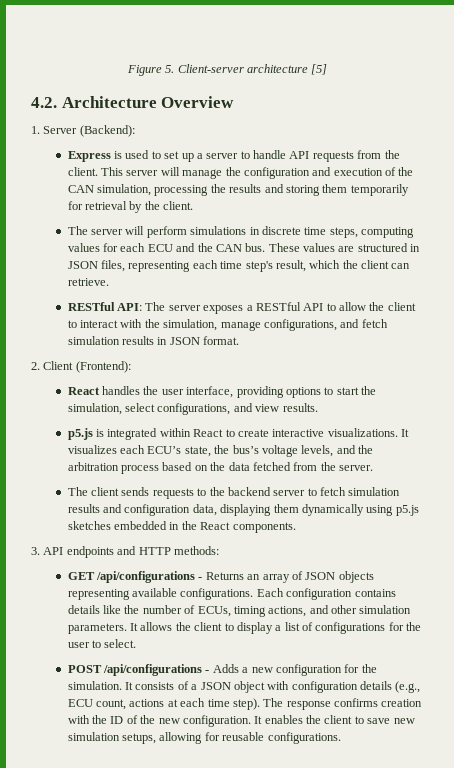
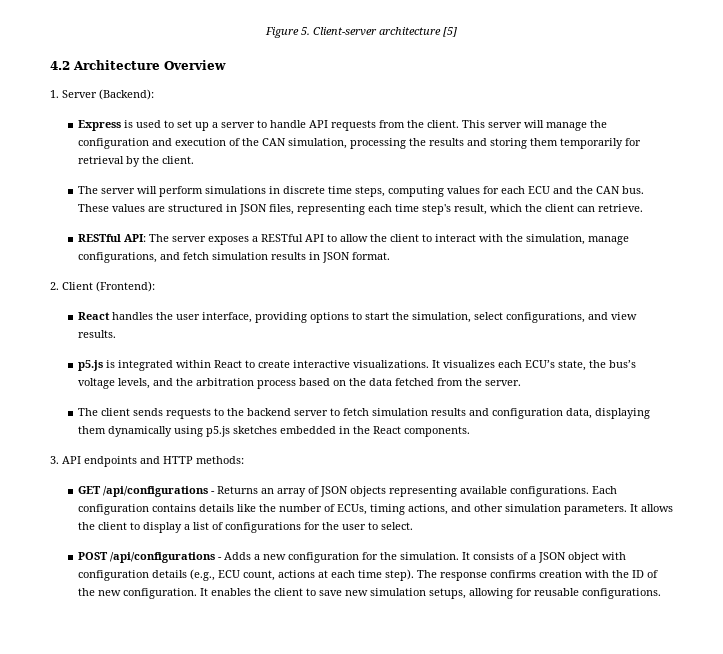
[31,97,57,108] 4.2. -> [50,61,70,70] 4.2

